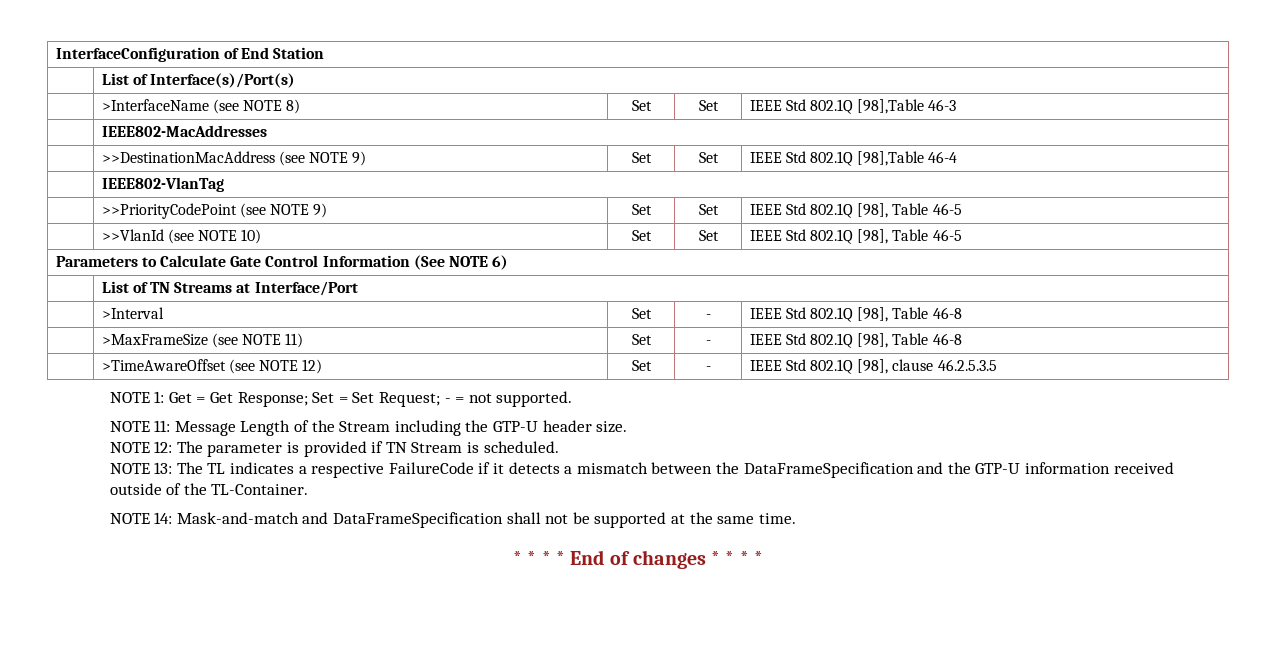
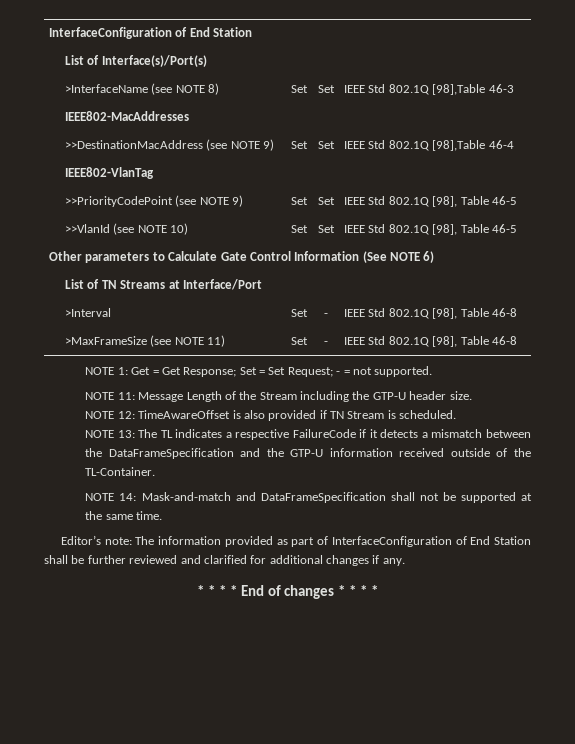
[55,256,138,267] Parameters -> [49,251,150,263] Other parameters
[101,359,323,374] [631,360,652,371] [705,366,711,371] [749,359,997,374] // | >TimeAwareOffset (see NOTE 12) | Set | - | IEEE Std 802.1Q [98], clause 46.2.5.3.5 -> (517, 340) none
[176,441,300,457] The parameter is -> [138,410,265,419] TimeAwareOffset is also
(796, 518) none -> [60,535,532,547] [44,555,405,566] // Editor’s note: The information provided as part of InterfaceConfiguration of End Station shall be further reviewed and clarified for additional changes if any.

